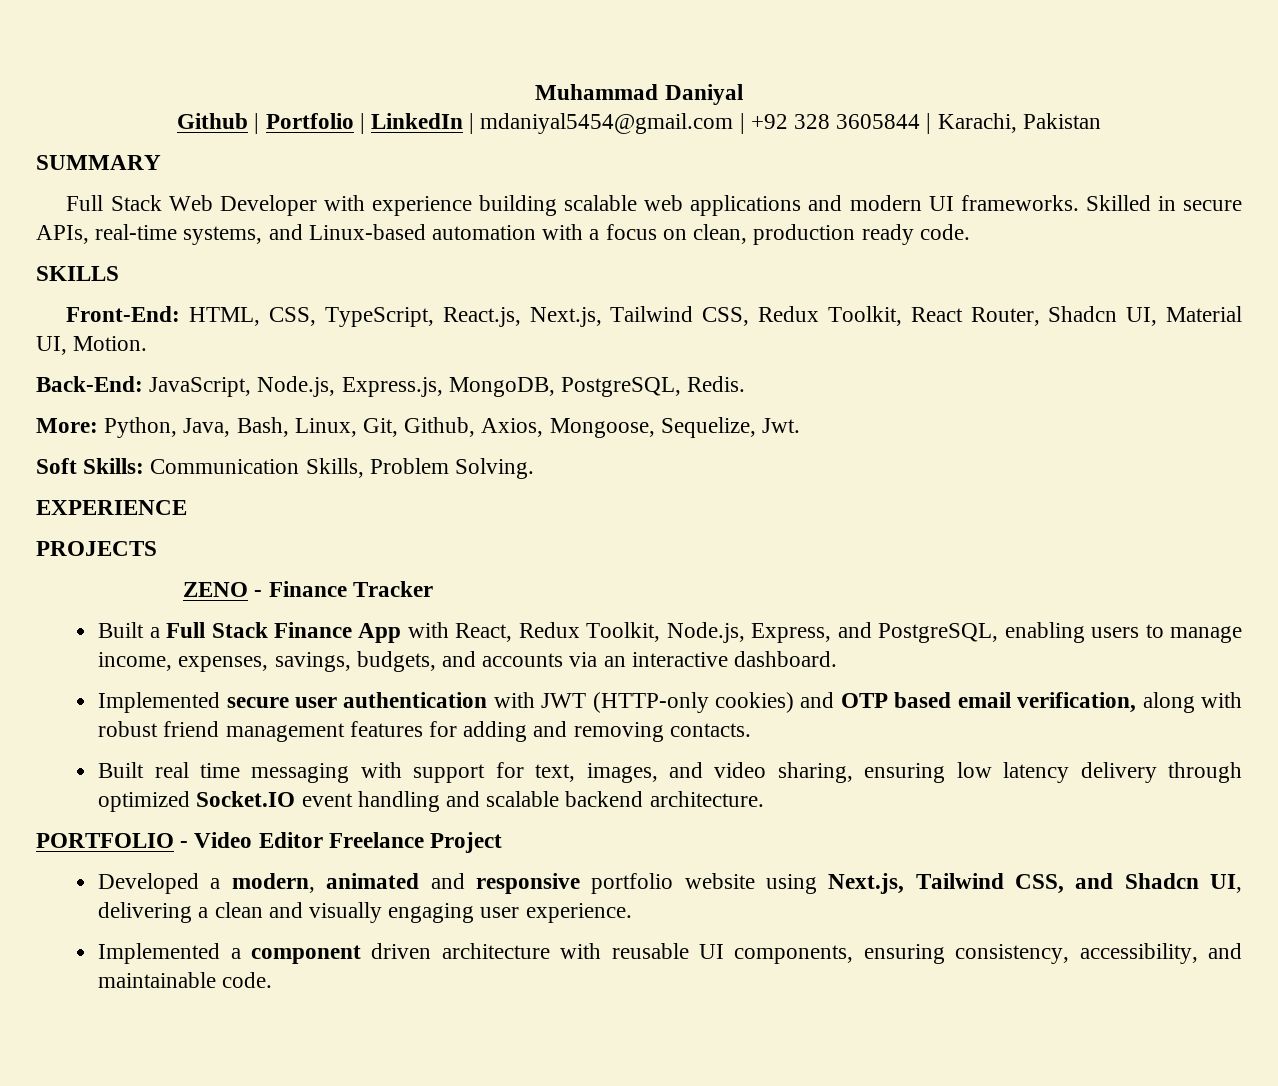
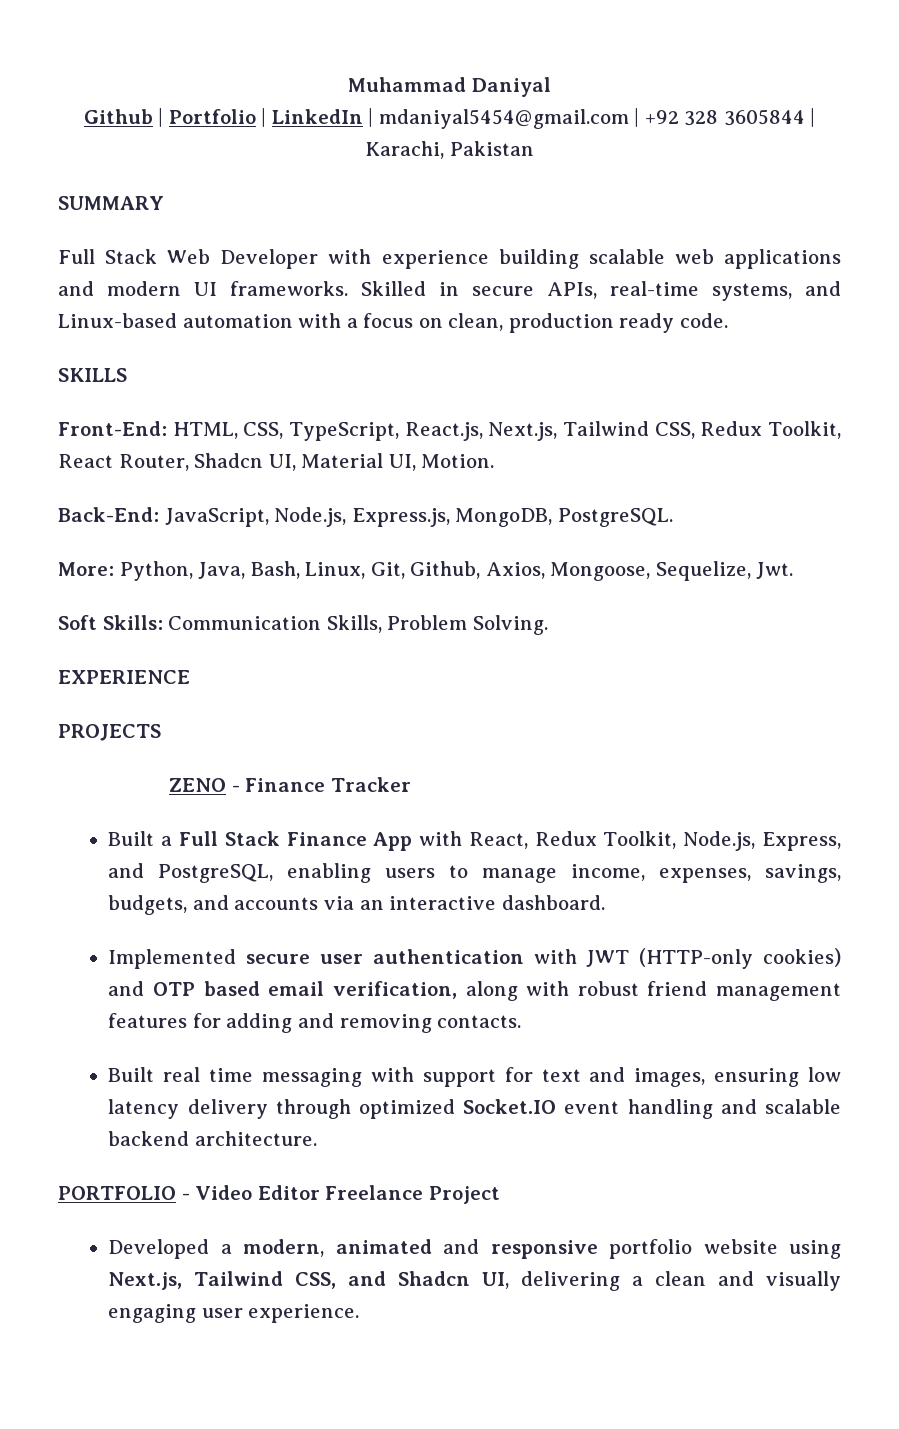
[561,376,746,397] PostgreSQL, Redis. -> [557,508,673,527] PostgreSQL.
[535,762,853,783] text, images, and video sharing, -> [541,1067,706,1087] text and images,
[98,943,1242,964] [98,972,273,988] // Implemented a component driven architecture with reusable UI components, ensuring consistency, accessibility, and maintainable code. -> (360, 1313) none

